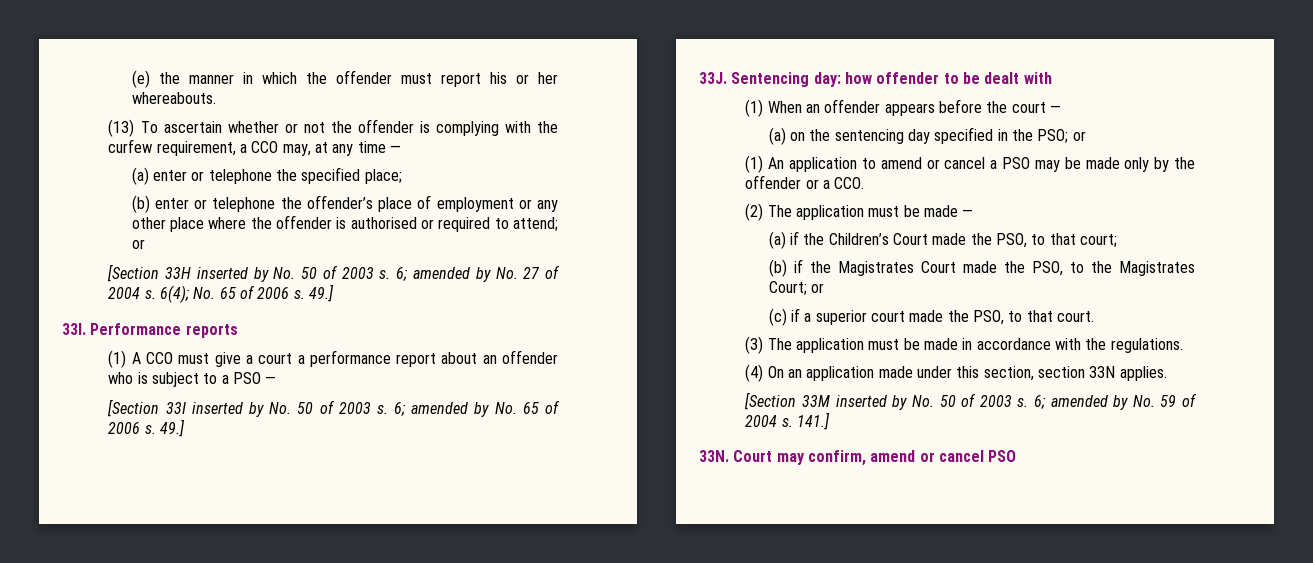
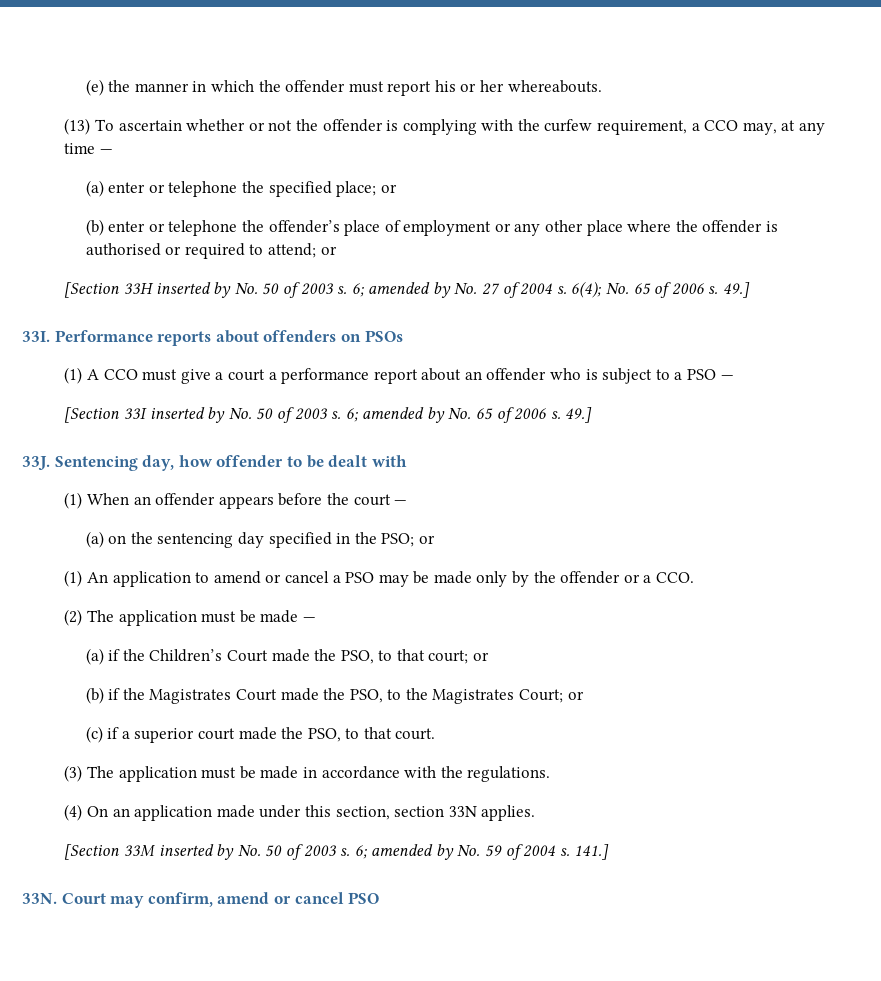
(402, 176) none -> [380,184,397,193] or
(238, 331) none -> [215,330,403,343] about offenders on PSOs
[813,72,841,87] day: -> [142,455,175,471] day,
(1117, 240) none -> [473,652,490,661] or

